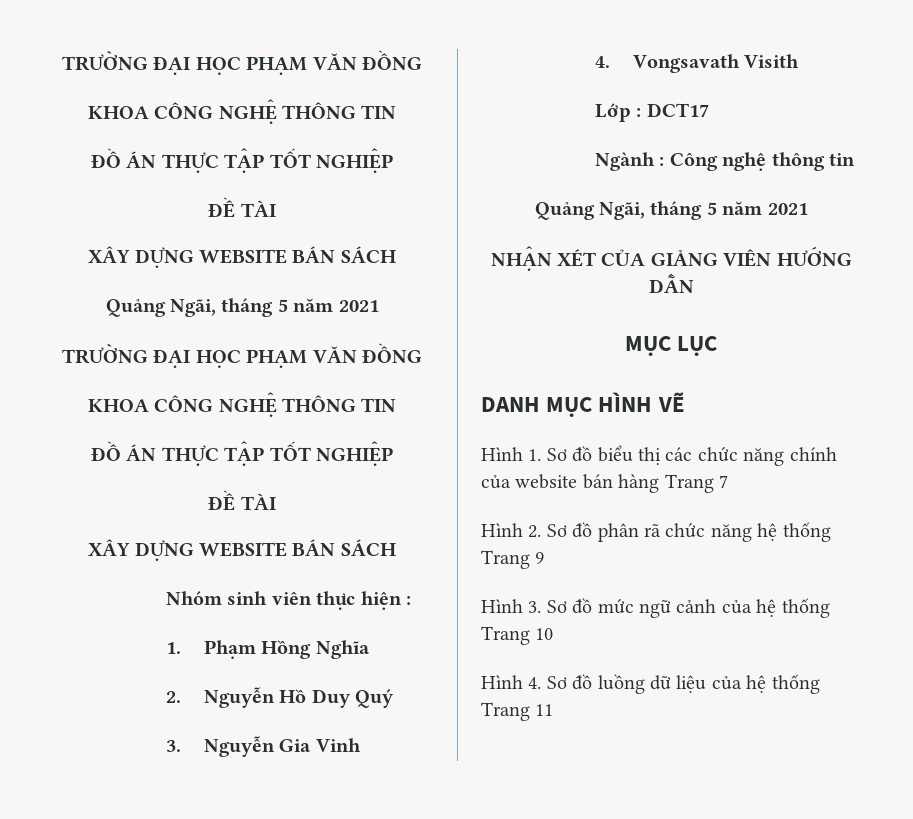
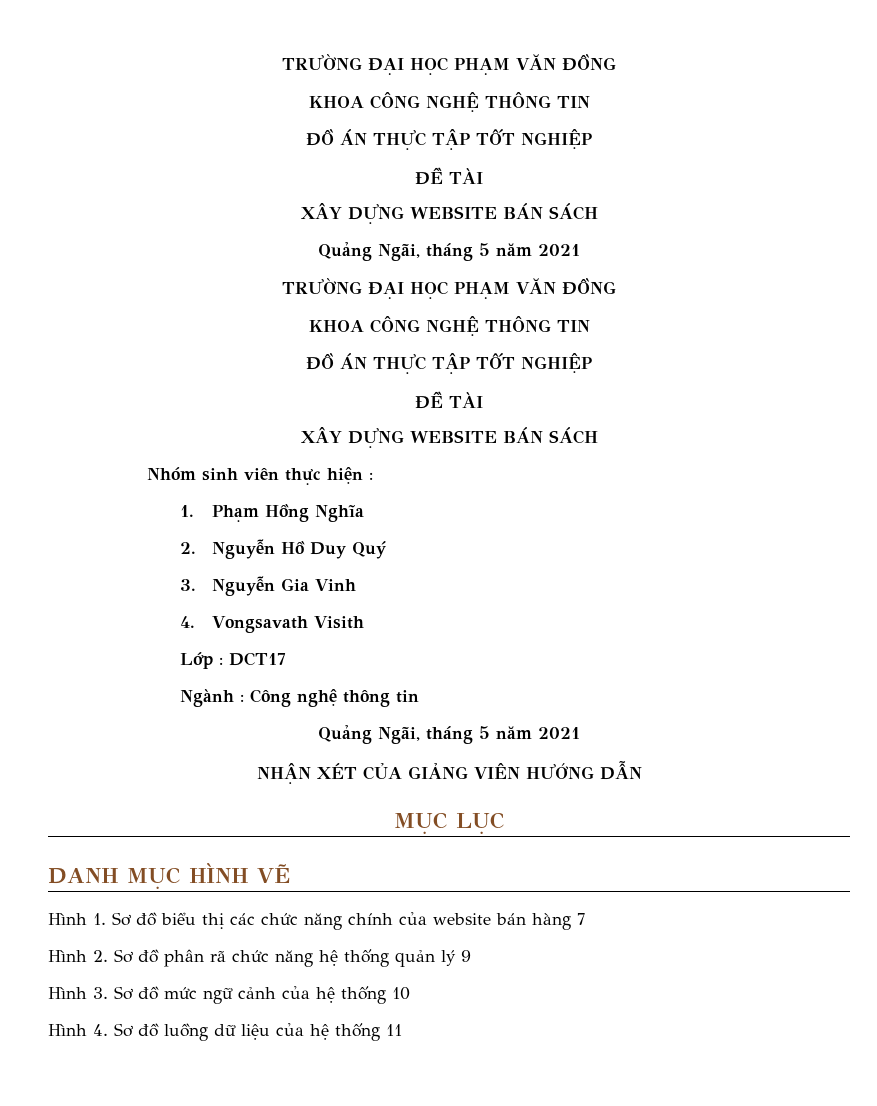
[664,474,714,493] Trang -> (571, 921) none
[481,550,530,569] Trang -> [395,950,456,967] quản lý
[481,626,530,645] Trang -> (386, 995) none
[481,702,530,721] Trang -> (380, 1032) none

